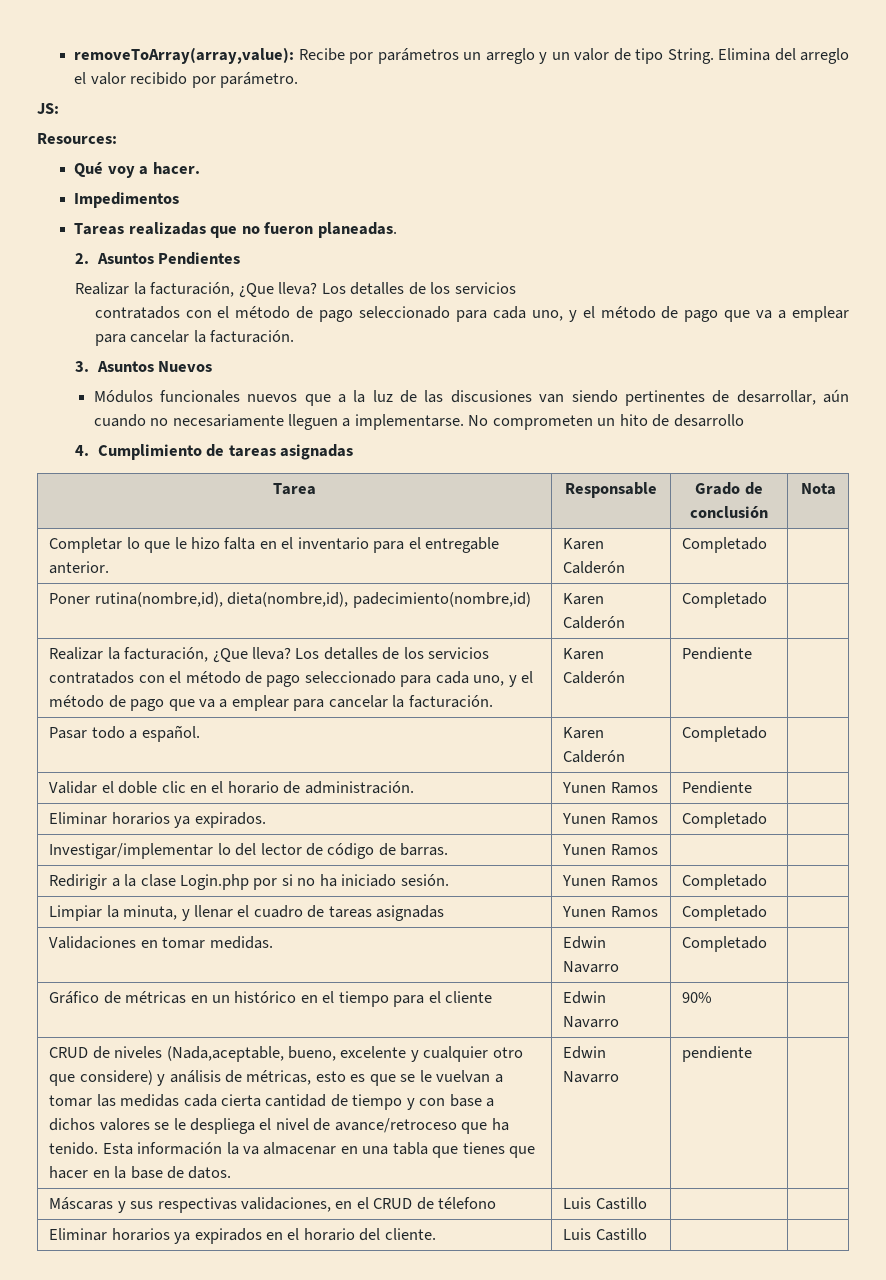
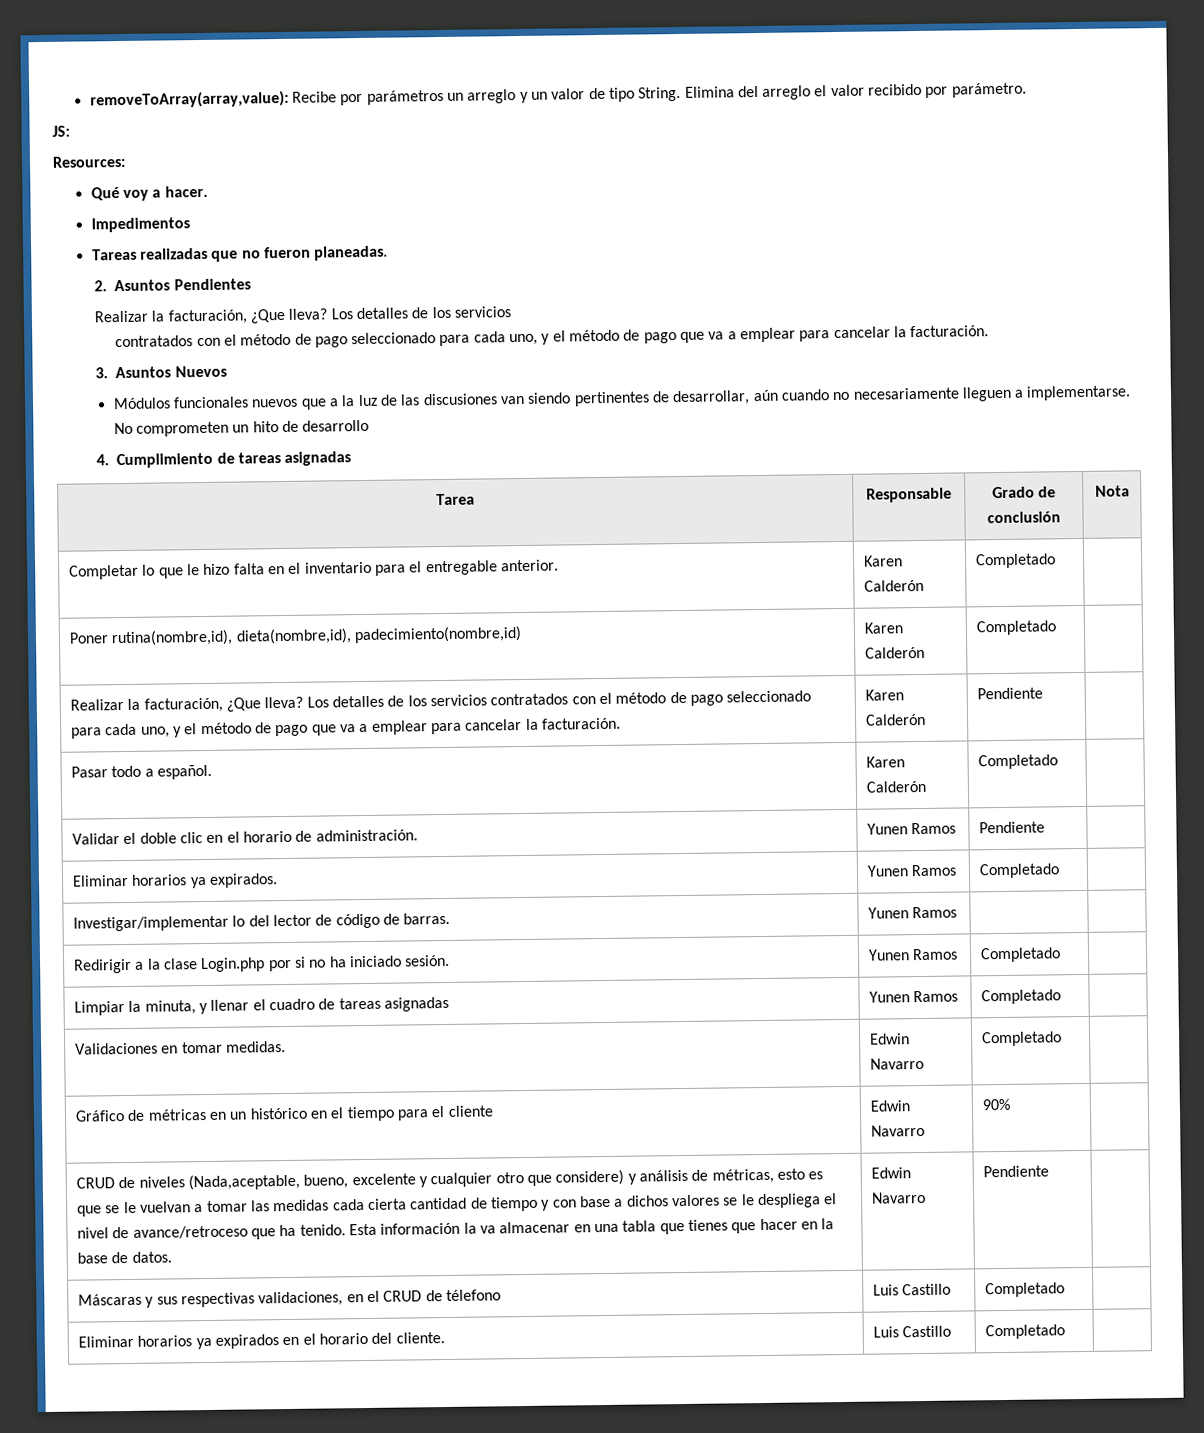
[682,1046,753,1062] pendiente -> [983,1165,1050,1178] Pendiente
(647, 1203) none -> [985,1282,1066,1298] Completado
(647, 1234) none -> [985,1324,1066,1340] Completado

